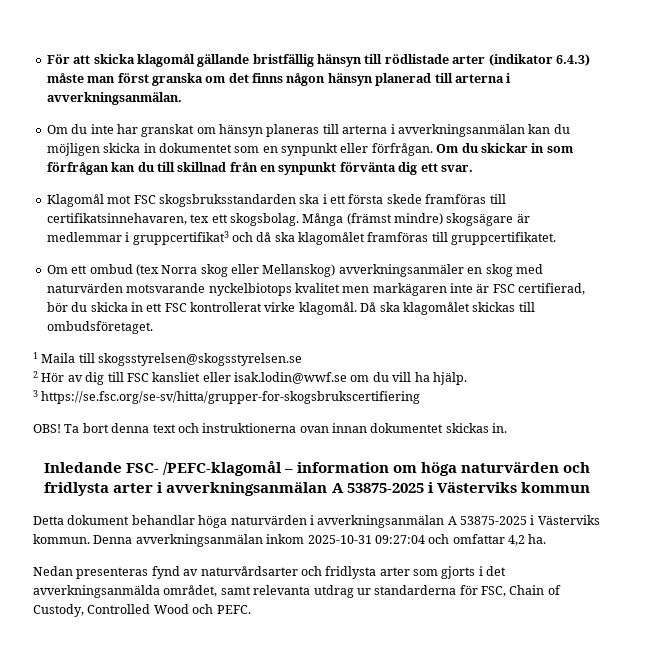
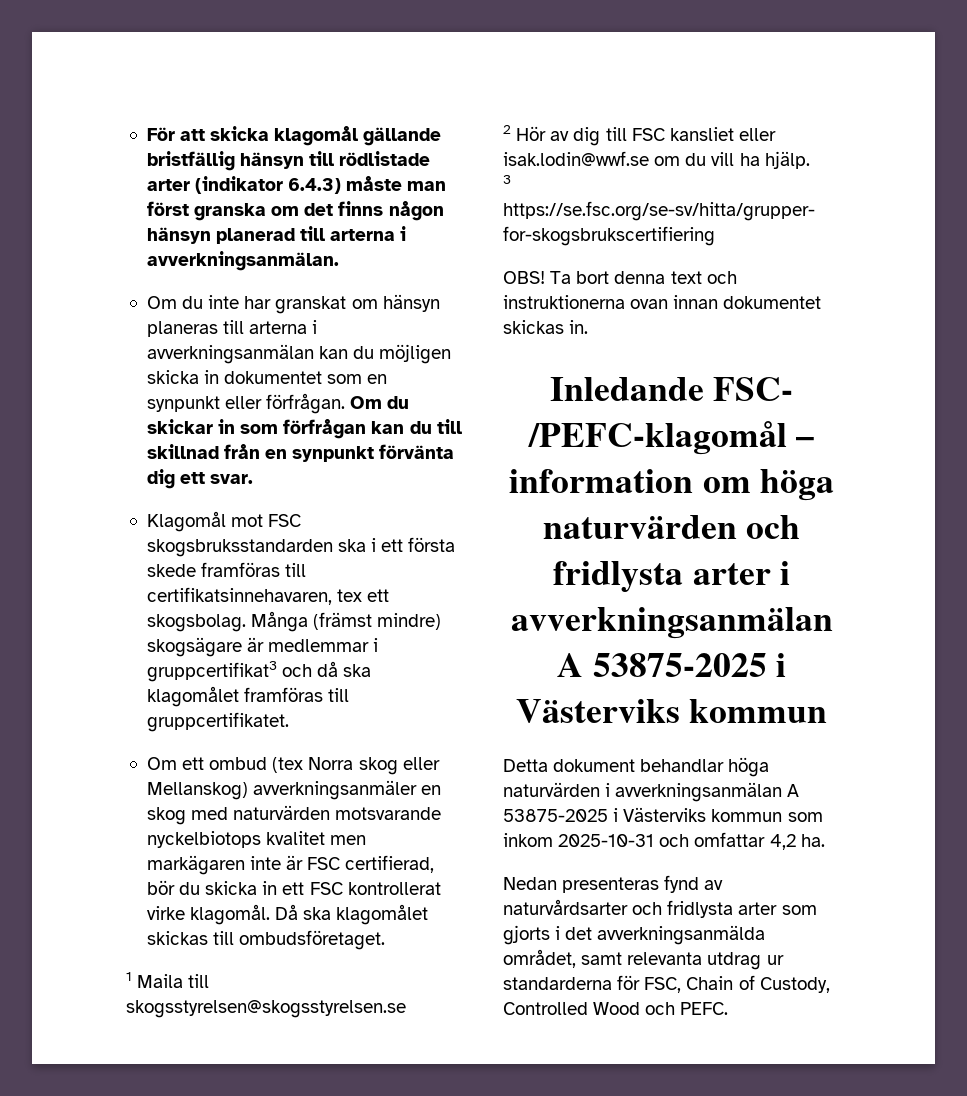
[33,534,263,547] kommun. Denna avverkningsanmälan -> [711,809,823,822] kommun som
[374,535,425,544] 09:27:04 -> (655, 840) none

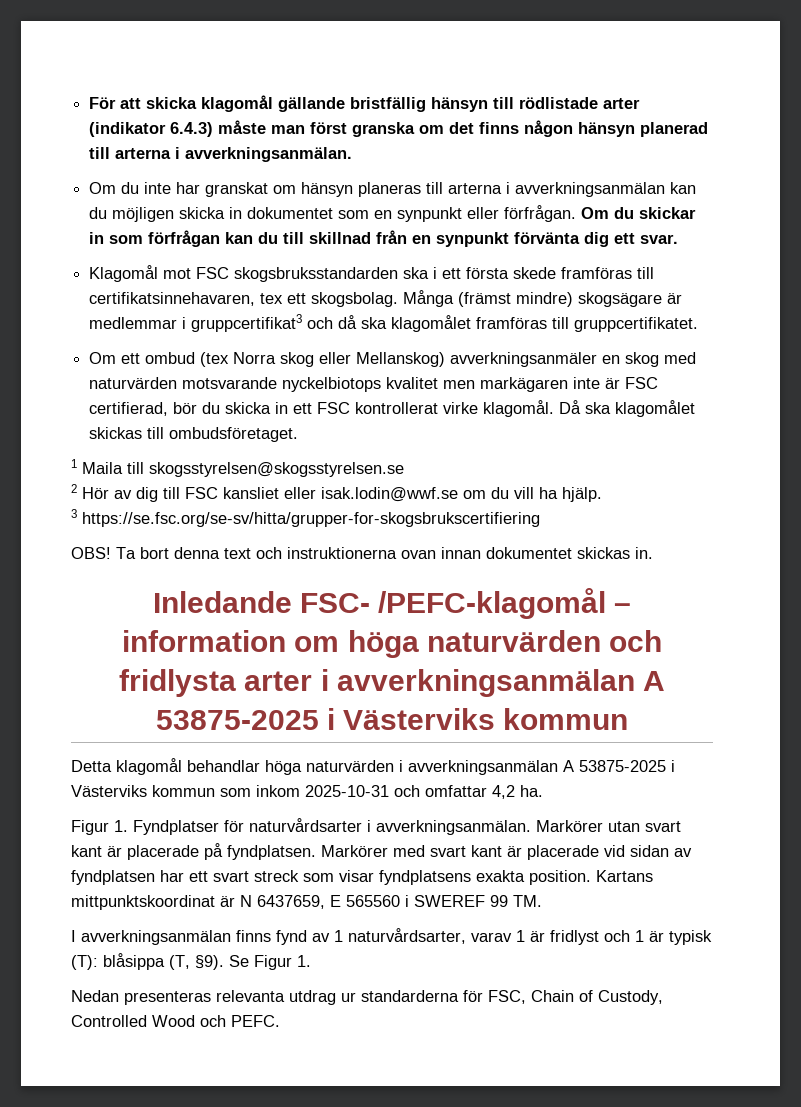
[553,759,636,772] dokument -> [116,758,182,775] klagomål
[503,875,724,893] [503,899,817,918] [503,925,766,945] [503,949,623,968] Nedan presenteras fynd av naturvårdsarter och fridlysta arter som gjorts i det avverkningsanmälda området, samt -> [71,818,681,835] [71,843,692,860] [71,870,653,885] [71,895,542,910] [71,928,712,945] [71,953,311,970] [71,990,211,1005] Figur 1. Fyndplatser för naturvårdsarter i avverkningsanmälan. Markörer utan svart kant är placerade på fyndplatsen. Markörer med svart kant är placerade vid sidan av fyndplatsen har ett svart streck som visar fyndplatsens exakta position. Kartans mittpunktskoordinat är N 6437659, E 565560 i SWEREF 99 TM. // I avverkningsanmälan finns fynd av 1 naturvårdsarter, varav 1 är fridlyst och 1 är typisk (T): blåsippa (T, §9). Se Figur 1. // Nedan presenteras

